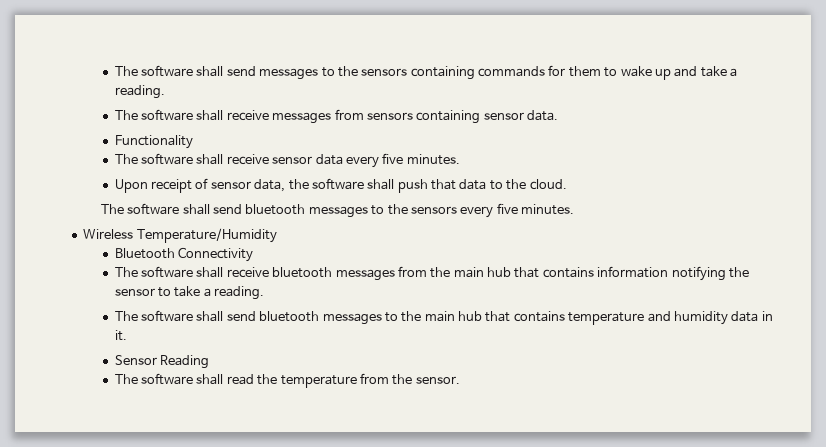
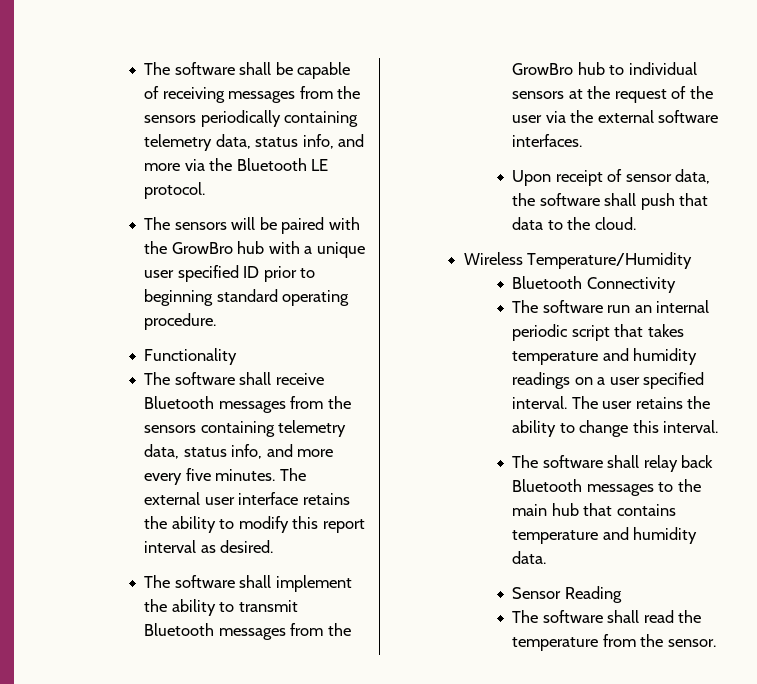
[114,65,738,80] [114,85,165,99] [114,109,559,124] The software shall send messages to the sensors containing commands for them to wake up and take a reading. // The software shall receive messages from sensors containing sensor data. -> [144,62,351,79] [144,86,361,103] [144,110,359,127] [144,134,365,151] [144,158,329,171] [144,182,206,199] [144,217,360,234] [144,241,365,258] [144,265,316,282] [144,289,350,306] [144,313,217,330] The software shall be capable of receiving messages from the sensors periodically containing telemetry data, status info, and more via the Bluetooth LE protocol. // The sensors will be paired with the GrowBro hub with a unique user specified ID prior to beginning standard operating procedure.
[272,153,460,168] sensor data every five minutes. -> [144,396,351,413] [144,420,347,437] [144,444,334,459] [144,468,306,485] [144,492,350,505] [144,516,365,533] [144,540,274,553] [144,575,352,592] [144,599,298,616] [144,623,351,640] [512,62,697,75] [512,86,713,103] [512,110,719,123] [512,134,583,147] Bluetooth messages from the sensors containing telemetry data, status info, and more every five minutes. The external user interface retains the ability to modify this report interval as desired. // The software shall implement the ability to transmit Bluetooth messages from the GrowBro hub to individual sensors at the request of the user via the external software interfaces.
[100,203,575,218] // The software shall send bluetooth messages to the sensors every five minutes. -> (636, 223) none
[196,266,749,281] [114,286,265,300] [114,310,320,322] shall receive bluetooth messages from the main hub that contains information notifying the sensor to take a reading. // The software shall send bluetooth -> [607,300,710,313] [512,324,684,341] [512,348,698,365] [512,372,705,389] [512,396,711,409] [512,420,719,437] [512,455,714,472] [512,479,583,492] run an internal periodic script that takes temperature and humidity readings on a user specified interval. The user retains the ability to change this interval. // The software shall relay back Bluetooth
[731,311,773,322] [114,330,127,341] data in it. -> [512,551,547,564] data.

